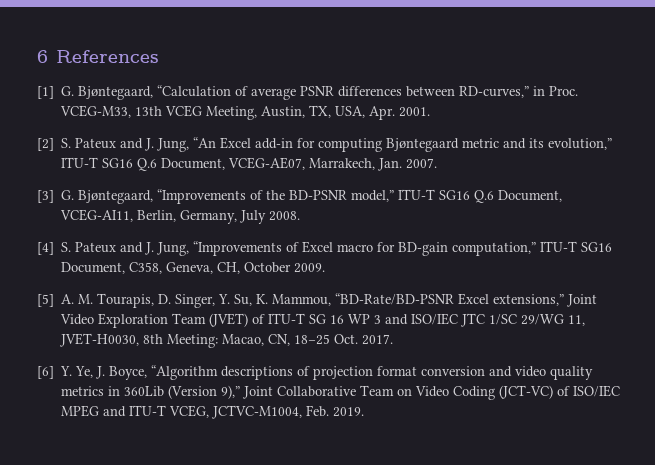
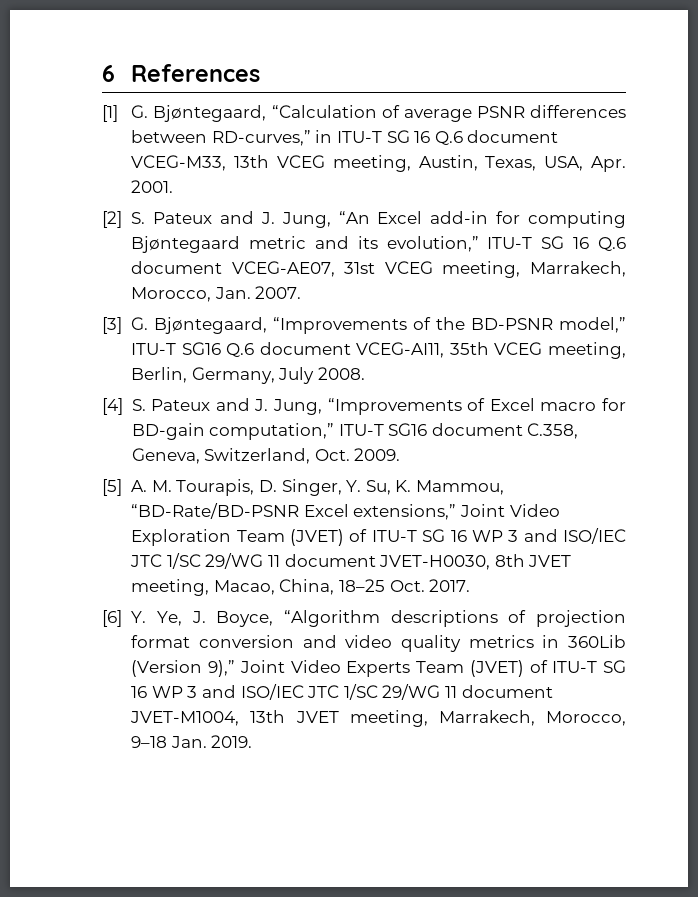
[549,86,579,96] [60,105,332,120] Proc. VCEG-M33, 13th VCEG Meeting, Austin, TX, -> [337,130,559,146] [131,155,537,172] ITU-T SG 16 Q.6 document VCEG-M33, 13th VCEG meeting, Austin, Texas,
[102,157,376,171] SG16 Q.6 Document, VCEG-AE07, Marrakech, -> [541,236,626,252] [131,261,626,278] [131,287,212,302] SG 16 Q.6 document VCEG-AE07, 31st VCEG meeting, Marrakech, Morocco,
[498,190,563,202] [60,209,134,222] Document, VCEG-AI11, -> [259,342,626,359] document VCEG-AI11, 35th VCEG meeting,
[61,262,292,274] Document, C358, Geneva, CH, October -> [431,423,579,439] [131,448,350,464] document C.358, Geneva, Switzerland, Oct.
[568,315,586,326] [60,333,291,348] 11, JVET-H0030, 8th Meeting: Macao, CN, -> [268,554,572,570] [131,579,335,596] 11 document JVET-H0030, 8th JVET meeting, Macao, China,
[277,385,621,400] [61,405,330,419] Collaborative Team on Video Coding (JCT-VC) of ISO/IEC MPEG and ITU-T VCEG, JCTVC-M1004, Feb. -> [290,660,626,677] [131,684,553,700] [130,710,626,727] [131,736,207,748] Video Experts Team (JVET) of ITU-T SG 16 WP 3 and ISO/IEC JTC 1/SC 29/WG 11 document JVET-M1004, 13th JVET meeting, Marrakech, Morocco, 9–18 Jan.

